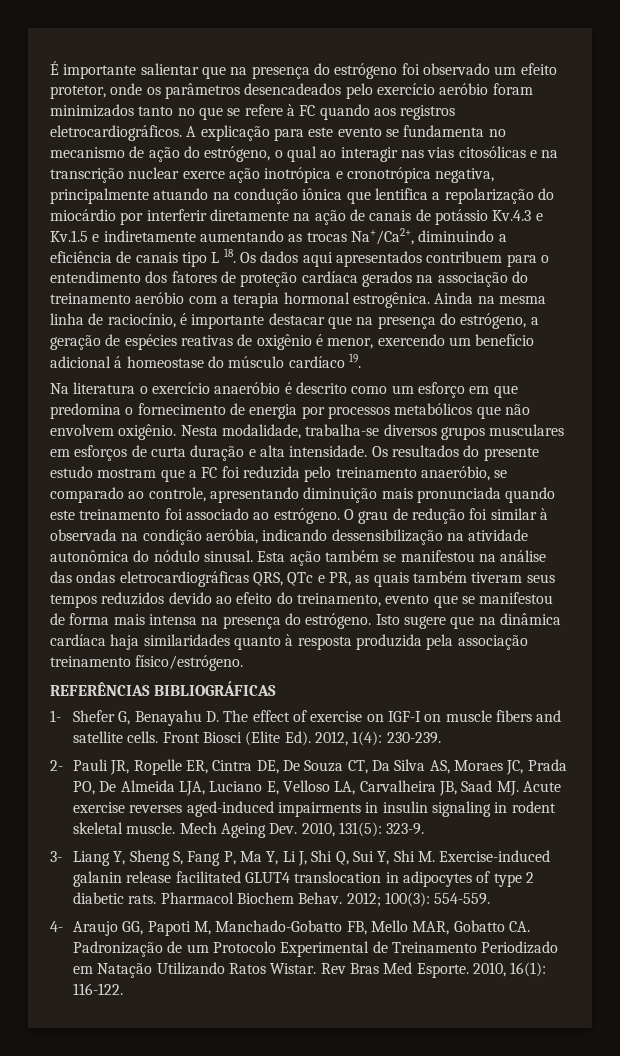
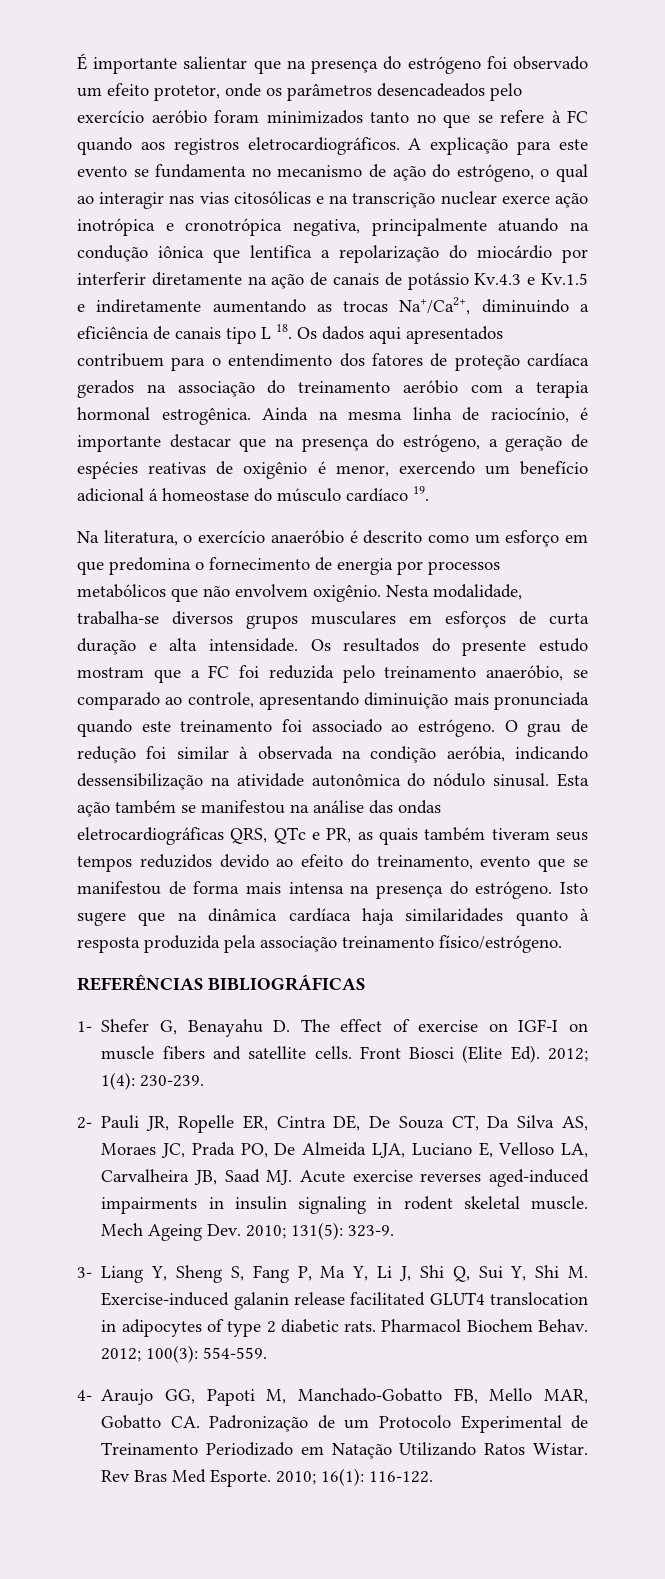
[73,382,136,394] literatura -> [103,530,178,546] literatura,
[315,731,349,746] 2012, -> [548,1048,588,1062] 2012;
[301,822,335,837] 2010, -> [246,1225,287,1239] 2010;
[473,962,507,977] 2010, -> [276,1471,317,1485] 2010;

